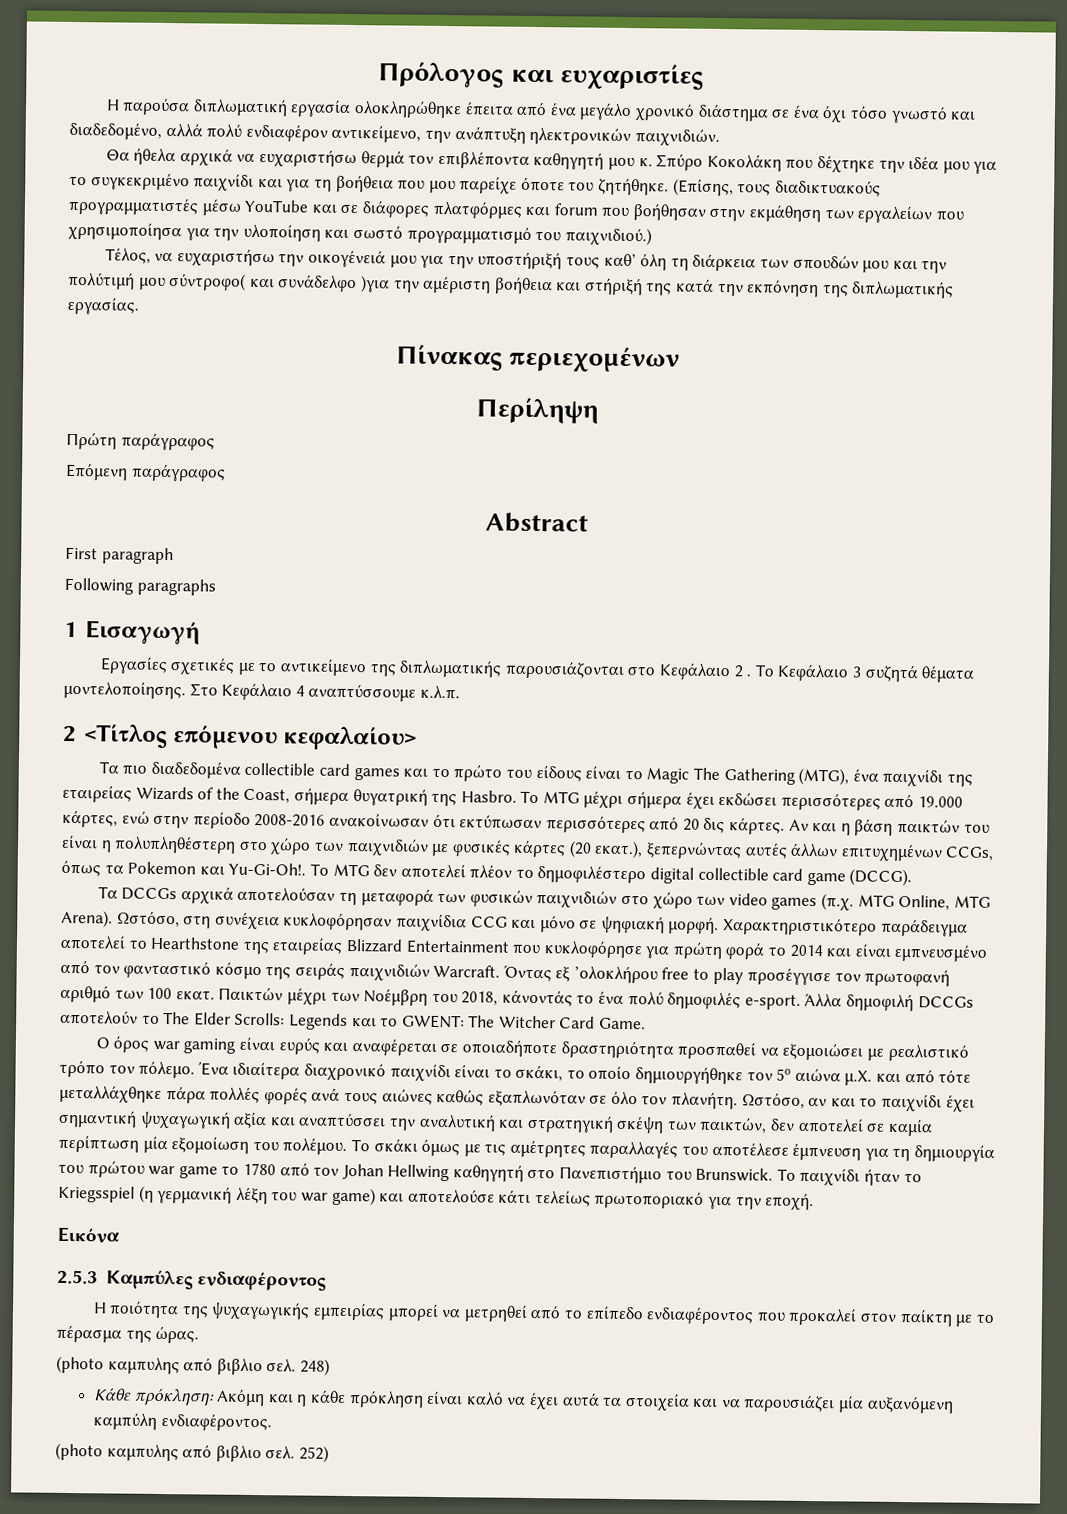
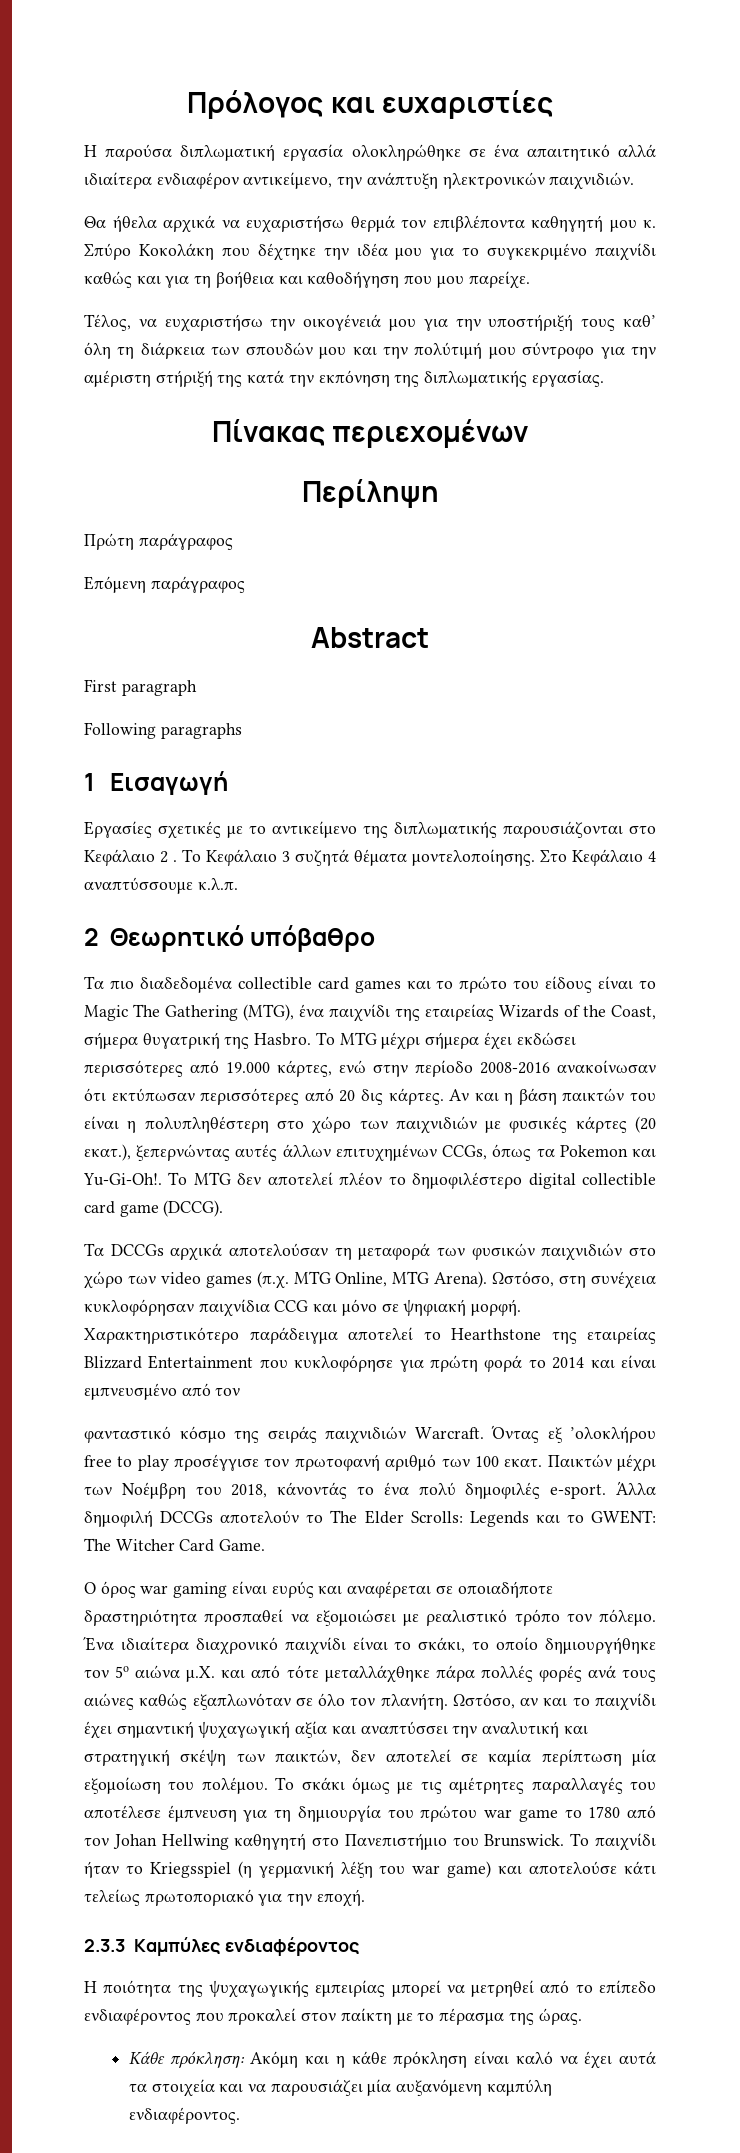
[464,101,977,124] [69,121,243,140] έπειτα από ένα μεγάλο χρονικό διάστημα σε ένα όχι τόσο γνωστό και διαδεδομένο, αλλά πολύ -> [468,144,656,161] [84,172,152,189] σε ένα απαιτητικό αλλά ιδιαίτερα
(255, 182) none -> [84,271,132,288] καθώς
[397,176,881,197] [68,196,964,224] [68,221,652,246] που μου παρείχε όποτε του ζητήθηκε. (Επίσης, τους διαδικτυακούς προγραμματιστές μέσω YouTube και σε διάφορες πλατφόρμες και forum που βοήθησαν στην εκμάθηση των εργαλείων που χρησιμοποίησα για την υλοποίηση και σωστό προγραμματισμό του παιχνιδιού.) -> [278,271,530,289] και καθοδήγηση που μου παρείχε.
[169,273,582,295] σύντροφο( και συνάδελφο )για την αμέριστη βοήθεια και -> [522,342,656,359] [84,370,151,387] σύντροφο για την αμέριστη
[83,723,418,751] <Tίτλος επόμενου κεφαλαίου> -> [109,925,376,952] Θεωρητικό υπόβαθρο
(120, 969) none -> (241, 1392) //
[57,1226,120,1243] [57,1269,98,1285] Εικόνα // 2.5.3 -> [84,1939,125,1952] 2.3.3
[56,1355,330,1376] // (photo καμπυλης από βιβλιο σελ. 248) -> (582, 2016) none
[55,1442,329,1463] // (photo καμπυλης από βιβλιο σελ. 252) -> (240, 2115) none

